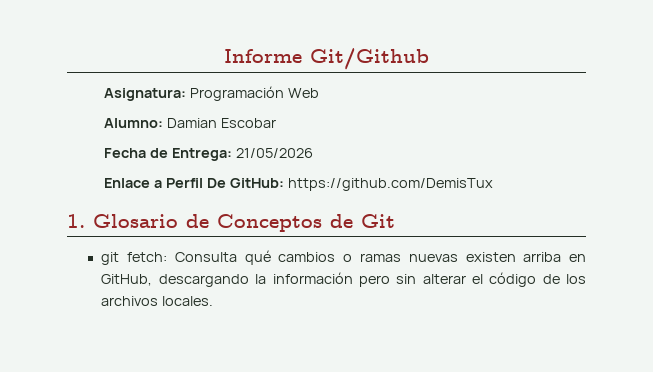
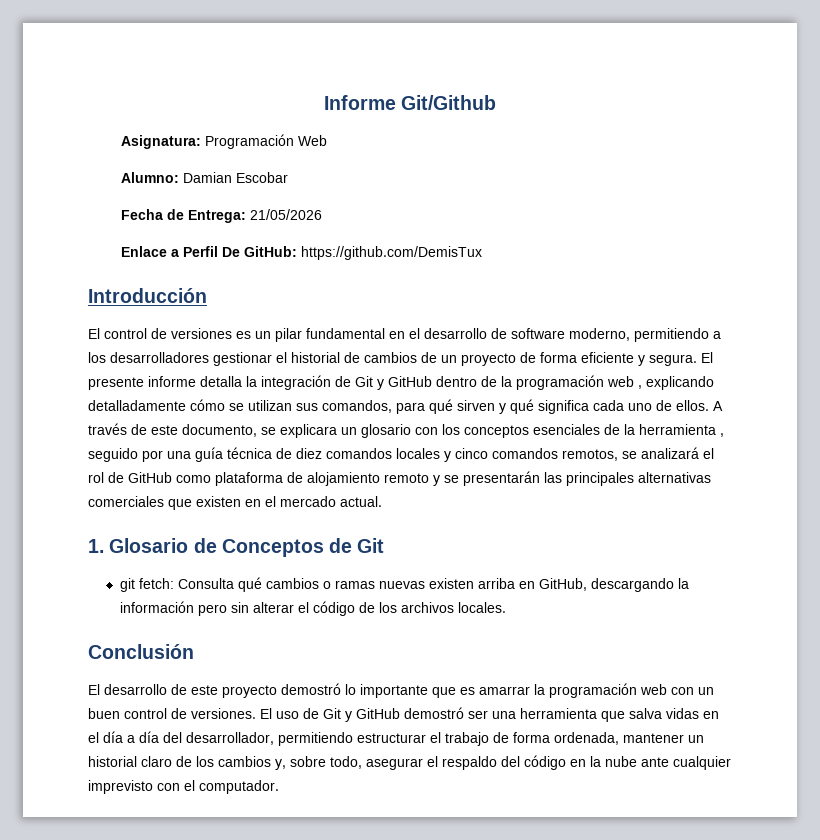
(493, 184) none -> [88,288,207,303] [88,328,721,342] [88,352,713,366] [88,375,714,390] [88,399,723,414] [88,423,724,438] [88,447,714,462] [88,471,711,486] [88,496,382,510] // Introducción // El control de versiones es un pilar fundamental en el desarrollo de software moderno, permitiendo a los desarrolladores gestionar el historial de cambios de un proyecto de forma eficiente y segura. El presente informe detalla la integración de Git y GitHub dentro de la programación web , explicando detalladamente cómo se utilizan sus comandos, para qué sirven y qué significa cada uno de ellos. A través de este documento, se explicara un glosario con los conceptos esenciales de la herramienta , seguido por una guía técnica de diez comandos locales y cinco comandos remotos, se analizará el rol de GitHub como plataforma de alojamiento remoto y se presentarán las principales alternativas comerciales que existen en el mercado actual.
(214, 301) none -> [88,644,194,659] [88,683,714,698] [88,707,719,722] [88,731,704,746] [88,755,731,770] [88,780,279,794] // Conclusión // El desarrollo de este proyecto demostró lo importante que es amarrar la programación web con un buen control de versiones. El uso de Git y GitHub demostró ser una herramienta que salva vidas en el día a día del desarrollador, permitiendo estructurar el trabajo de forma ordenada, mantener un historial claro de los cambios y, sobre todo, asegurar el respaldo del código en la nube ante cualquier imprevisto con el computador.

